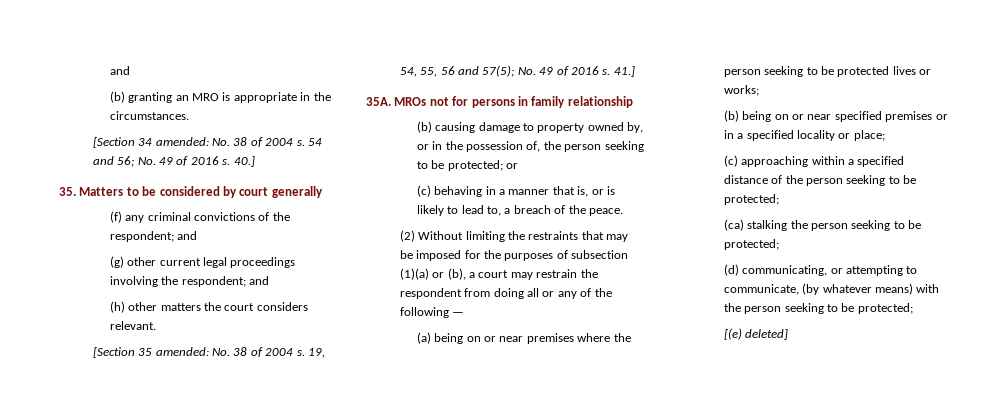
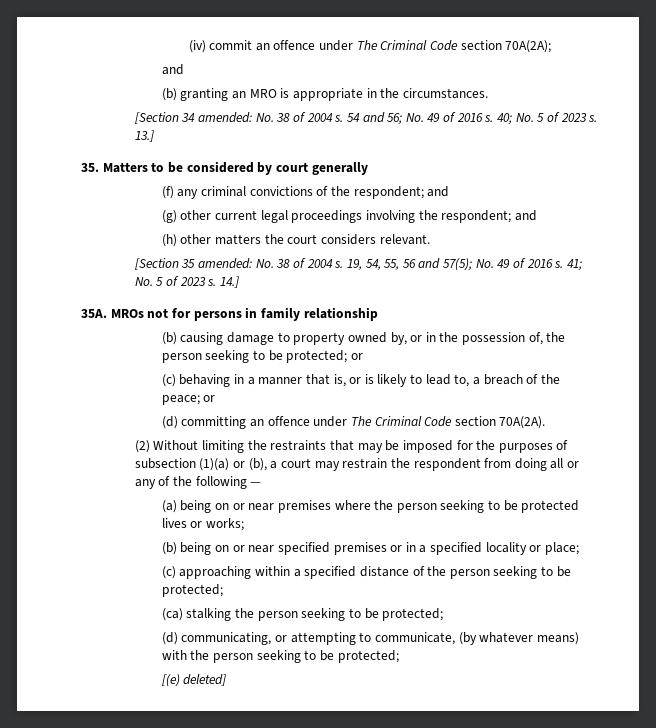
(109, 70) none -> [188,40,552,53] (iv) commit an offence under The Criminal Code section 70A(2A); //
[233,156,255,167] 40.] -> [497,112,598,125] [134,130,154,142] 40; No. 5 of 2023 s. 13.]
[613,66,635,77] 41.] -> [567,259,583,271] [134,276,239,288] 41; No. 5 of 2023 s. 14.]
[588,208,623,216] peace. -> [161,395,216,405] [161,416,546,429] peace; or // (d) committing an offence under The Criminal Code section 70A(2A).

